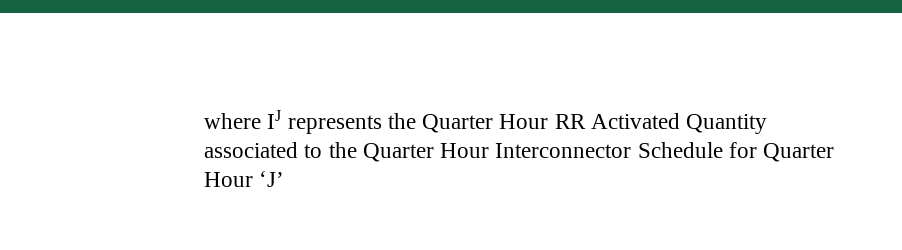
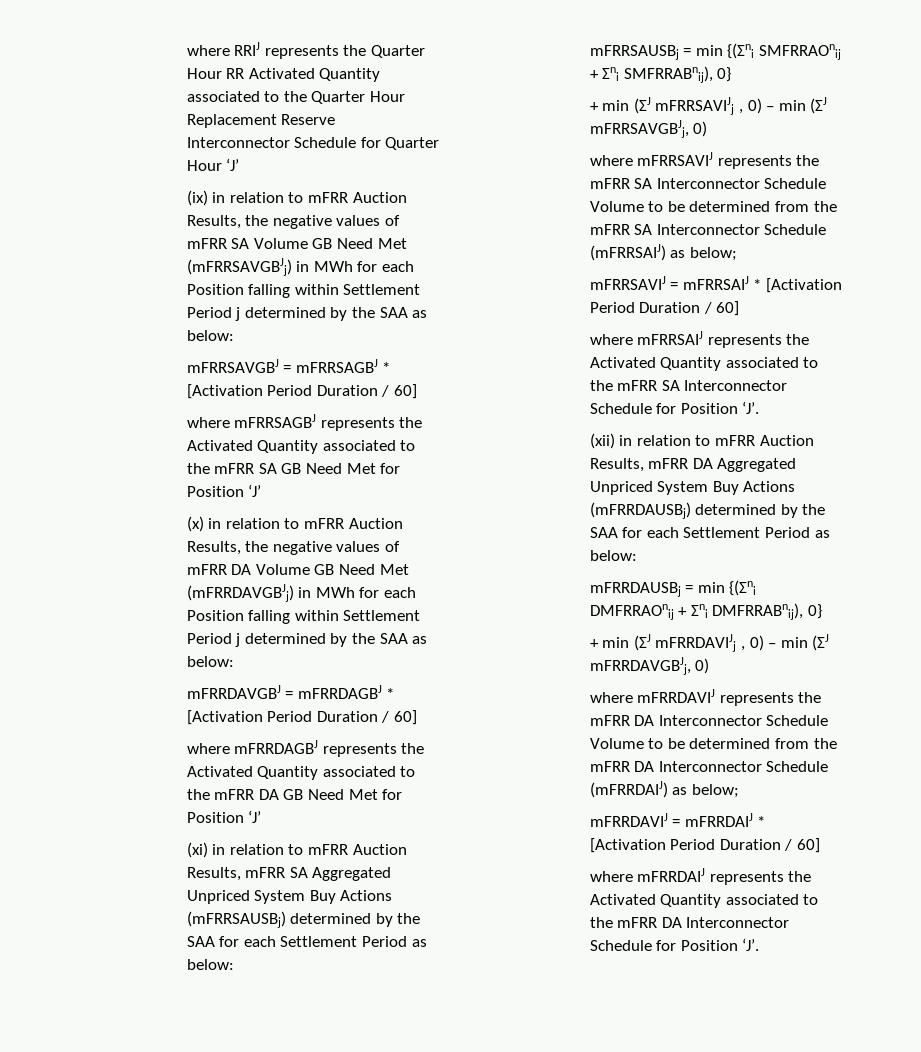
[204,110,282,129] where IJ -> [186,42,261,56] where RRIJ
(490, 150) none -> [186,114,336,128] Replacement Reserve
(285, 179) none -> [186,190,407,206] [186,215,400,229] [186,238,407,249] [186,258,414,276] [186,284,421,298] [186,307,428,321] [186,330,234,341] [186,359,391,373] [186,384,417,399] [186,414,423,431] [186,440,416,454] [186,463,401,474] [186,484,262,497] [186,516,403,532] [186,541,400,555] [186,564,409,575] [186,584,416,602] [186,610,421,624] [186,633,428,647] [186,656,234,667] [186,685,395,699] [186,710,417,725] [186,740,425,757] [186,766,416,780] [186,789,403,800] [186,810,262,823] [186,842,407,858] [186,867,392,881] [186,890,393,904] [186,911,421,928] [186,936,427,947] [186,959,234,970] [589,43,841,60] [589,66,732,83] [589,97,828,115] [589,120,708,138] [589,152,820,169] [589,178,827,189] [589,201,837,212] [589,224,827,235] [589,244,737,261] [589,276,842,293] [589,301,740,316] [589,331,810,348] [589,357,819,371] [589,380,788,391] [589,401,760,414] [589,433,814,449] [589,458,797,472] [589,481,796,495] [589,502,826,519] [589,527,830,538] [589,550,637,561] [589,580,757,597] [589,603,822,620] [589,634,830,652] [589,657,710,675] [589,689,822,706] [589,715,829,726] [589,738,837,749] [589,761,829,772] [589,781,739,798] [589,813,766,827] [589,838,820,853] [589,868,812,885] [589,894,819,908] [589,917,790,928] [589,938,760,951] // (ix) in relation to mFRR Auction Results, the negative values of mFRR SA Volume GB Need Met (mFRRSAVGBJj) in MWh for each Position falling within Settlement Period j determined by the SAA as below: // mFRRSAVGBJ = mFRRSAGBJ * [Activation Period Duration / 60] // where mFRRSAGBJ represents the Activated Quantity associated to the mFRR SA GB Need Met for Position ‘J’ // (x) in relation to mFRR Auction Results, the negative values of mFRR DA Volume GB Need Met (mFRRDAVGBJj) in MWh for each Position falling within Settlement Period j determined by the SAA as below: // mFRRDAVGBJ = mFRRDAGBJ * [Activation Period Duration / 60] // where mFRRDAGBJ represents the Activated Quantity associated to the mFRR DA GB Need Met for Position ‘J’ // (xi) in relation to mFRR Auction Results, mFRR SA Aggregated Unpriced System Buy Actions (mFRRSAUSBj) determined by the SAA for each Settlement Period as below: // mFRRSAUSBj = min {(Σni SMFRRAOnij + Σni SMFRRABnij), 0} // + min (ΣJ mFRRSAVIJj , 0) – min (ΣJ mFRRSAVGBJj, 0) // where mFRRSAVIJ represents the mFRR SA Interconnector Schedule Volume to be determined from the mFRR SA Interconnector Schedule (mFRRSAIJ) as below; // mFRRSAVIJ = mFRRSAIJ * [Activation Period Duration / 60] // where mFRRSAIJ represents the Activated Quantity associated to the mFRR SA Interconnector Schedule for Position ‘J’. // (xii) in relation to mFRR Auction Results, mFRR DA Aggregated Unpriced System Buy Actions (mFRRDAUSBj) determined by the SAA for each Settlement Period as below: // mFRRDAUSBj = min {(Σni DMFRRAOnij + Σni DMFRRABnij), 0} // + min (ΣJ mFRRDAVIJj , 0) – min (ΣJ mFRRDAVGBJj, 0) // where mFRRDAVIJ represents the mFRR DA Interconnector Schedule Volume to be determined from the mFRR DA Interconnector Schedule (mFRRDAIJ) as below; // mFRRDAVIJ = mFRRDAIJ * [Activation Period Duration / 60] // where mFRRDAIJ represents the Activated Quantity associated to the mFRR DA Interconnector Schedule for Position ‘J’.

